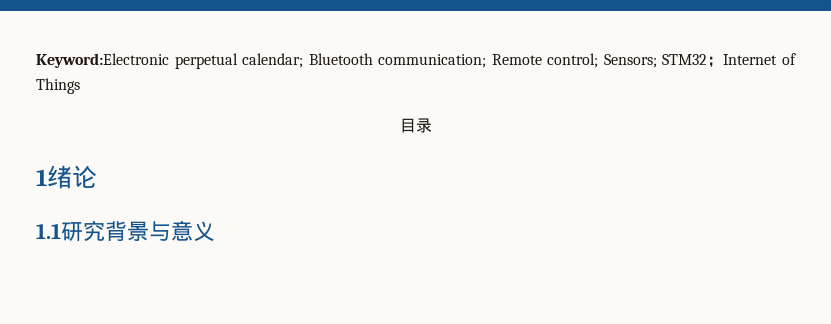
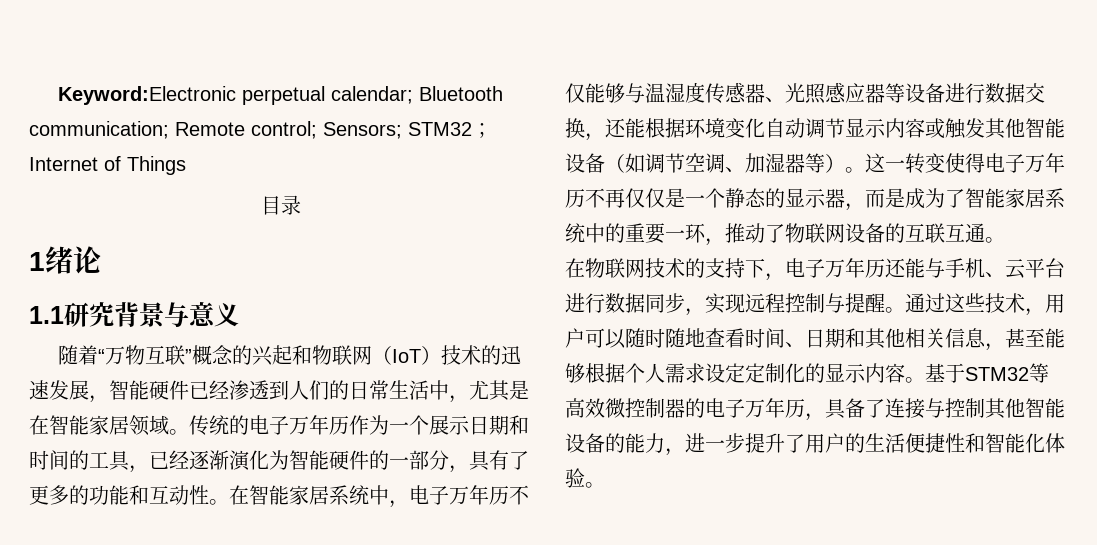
(215, 231) none -> [57,345,521,366] [29,380,529,403] [29,415,529,436] [29,450,529,473] [29,485,529,508] [565,82,1045,104] [565,118,1065,141] [565,153,1065,174] [565,188,1065,211] [565,223,1005,246] [565,258,1065,281] [565,293,1065,316] [565,328,1065,351] [565,363,1049,383] [565,398,1065,421] [565,433,1065,456] [565,468,605,488] // 随着“万物互联”概念的兴起和物联网（IoT）技术的迅速发展，智能硬件已经渗透到人们的日常生活中，尤其是在智能家居领域。传统的电子万年历作为一个展示日期和时间的工具，已经逐渐演化为智能硬件的一部分，具有了更多的功能和互动性。在智能家居系统中，电子万年历不仅能够与温湿度传感器、光照感应器等设备进行数据交换，还能根据环境变化自动调节显示内容或触发其他智能设备（如调节空调、加湿器等）。这一转变使得电子万年历不再仅仅是一个静态的显示器，而是成为了智能家居系统中的重要一环，推动了物联网设备的互联互通。 // 在物联网技术的支持下，电子万年历还能与手机、云平台进行数据同步，实现远程控制与提醒。通过这些技术，用户可以随时随地查看时间、日期和其他相关信息，甚至能够根据个人需求设定定制化的显示内容。基于STM32等高效微控制器的电子万年历，具备了连接与控制其他智能设备的能力，进一步提升了用户的生活便捷性和智能化体验。

